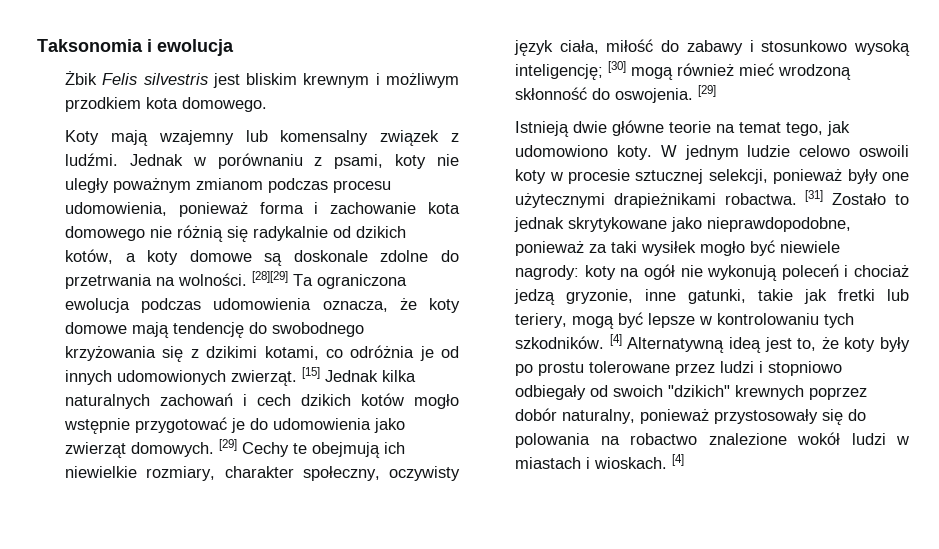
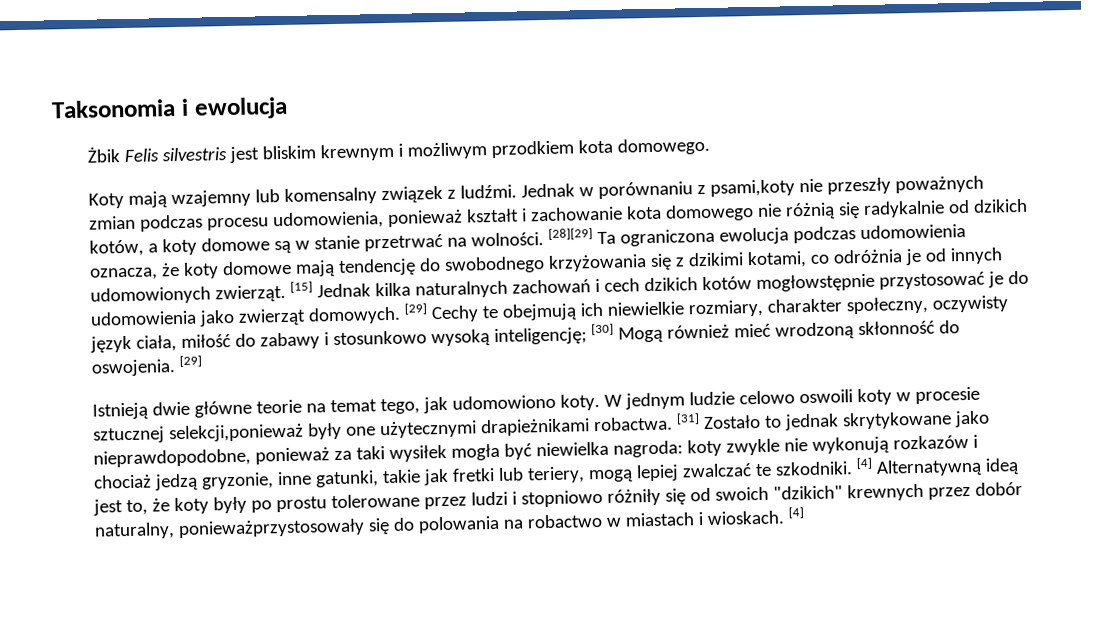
[334,154,459,169] [65,178,264,193] psami, koty nie uległy poważnym zmianom -> [710,175,985,197] [89,215,137,230] psami,koty nie przeszły poważnych zmian
[259,202,304,214] forma -> [466,208,520,223] kształt
[293,250,460,262] [65,274,153,289] doskonale zdolne do przetrwania -> [295,233,444,252] w stanie przetrwać
[414,394,460,409] [64,417,228,434] mogło wstępnie przygotować -> [756,271,986,292] mogłowstępnie przystosować
[631,67,674,80] mogą -> [618,326,664,343] Mogą
[708,169,843,184] selekcji, ponieważ -> [169,423,305,443] selekcji,ponieważ
[700,240,841,256] [515,264,675,280] mogło być niewiele nagrody: koty na ogół -> [451,438,781,461] mogła być niewielka nagroda: koty zwykle
[781,264,839,280] poleceń -> [893,434,970,450] rozkazów
[618,312,855,328] [515,336,605,349] być lepsze w kontrolowaniu tych szkodników. -> [636,461,854,482] lepiej zwalczać te szkodniki.
[515,385,587,400] odbiegały -> [607,488,687,506] różniły się
[809,387,868,400] poprzez -> [928,486,972,500] przez
[640,409,819,424] ponieważ przystosowały -> [178,518,366,539] ponieważprzystosowały
[708,432,886,445] znalezione wokół ludzi -> (604, 521) none

